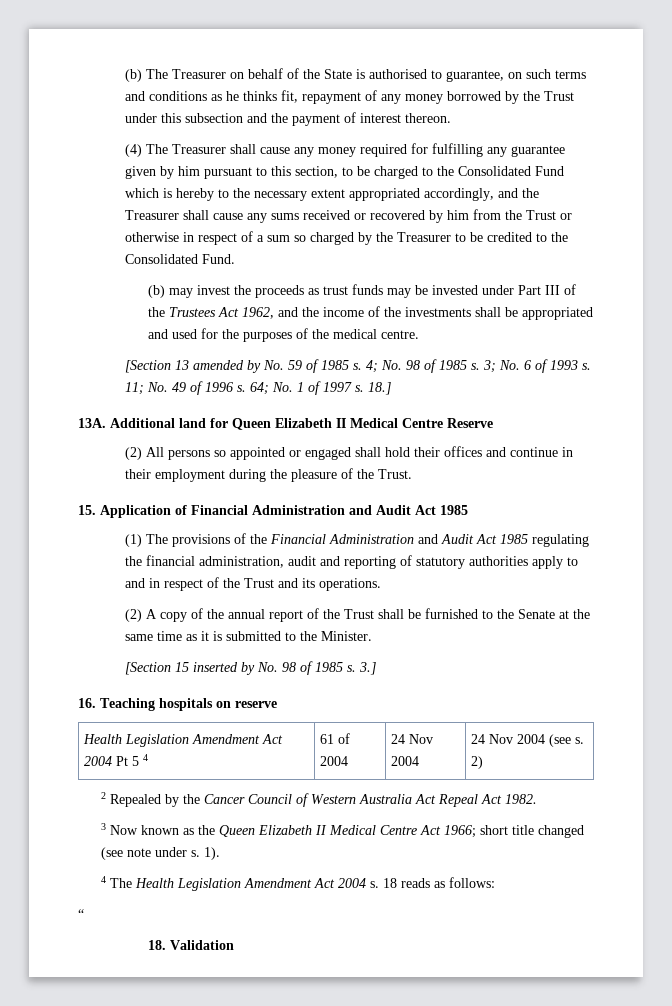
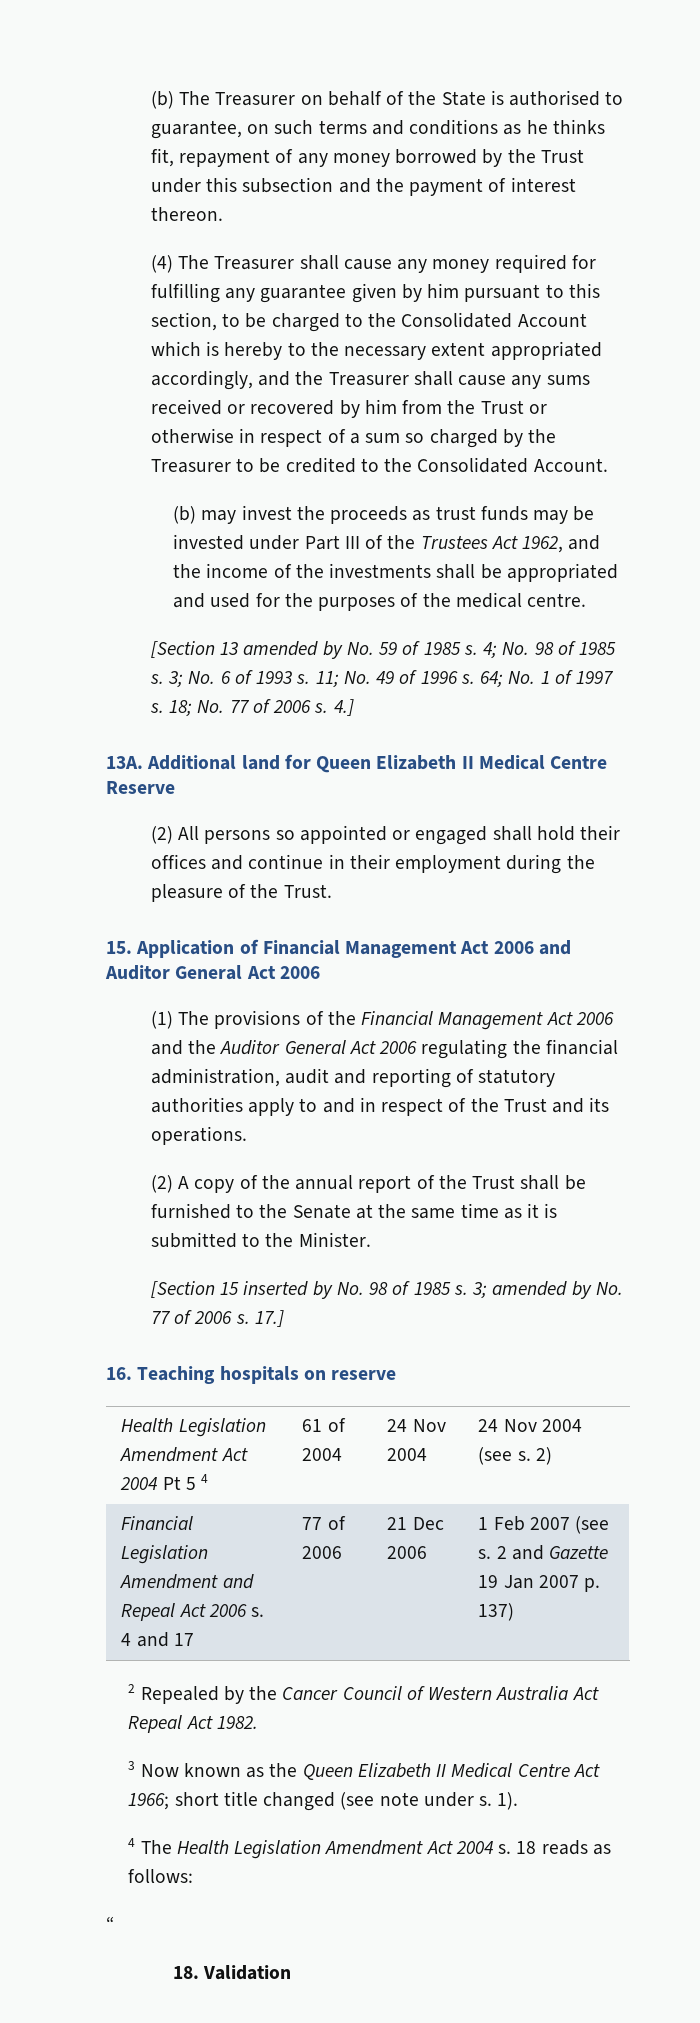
[534,166,564,176] Fund -> [517,313,587,327] Account
[201,254,235,264] Fund. -> [533,458,608,472] Account.
[367,382,391,395] 18.] -> [169,699,354,717] 18; No. 77 of 2006 s. 4.]
[252,505,468,515] Administration and Audit Act 1985 -> [345,940,571,958] [105,965,320,980] Management Act 2006 and Auditor General Act 2006
[328,534,528,544] Administration and Audit Act 1985 -> [438,1011,614,1030] [150,1040,418,1055] Management Act 2006 and the Auditor General Act 2006
[358,662,376,675] 3.] -> [472,1281,623,1299] [150,1310,284,1327] 3; amended by No. 77 of 2006 s. 17.]
(484, 762) none -> [121,1516,194,1530] [121,1545,209,1564] [120,1574,254,1589] [121,1603,265,1621] [121,1632,194,1647] [302,1516,346,1530] [302,1546,343,1559] [387,1517,444,1530] [387,1546,428,1559] [478,1516,610,1534] [478,1545,609,1560] [478,1575,601,1592] [478,1603,515,1621] // Financial Legislation Amendment and Repeal Act 2006 s. 4 and 17 | 77 of 2006 | 21 Dec 2006 | 1 Feb 2007 (see s. 2 and Gazette 19 Jan 2007 p. 137)

